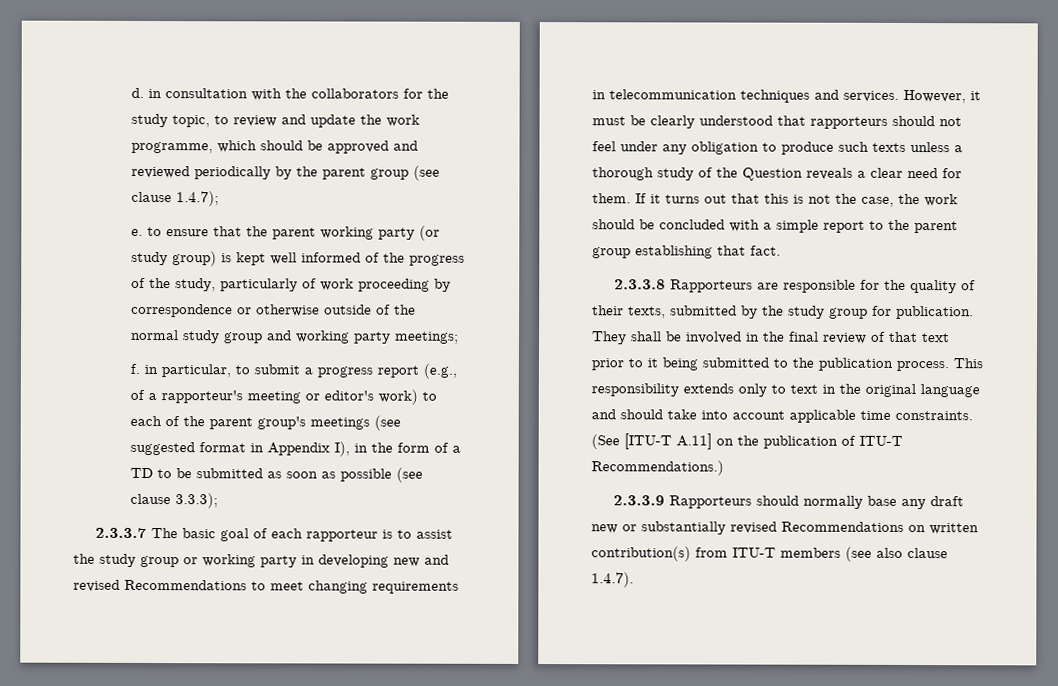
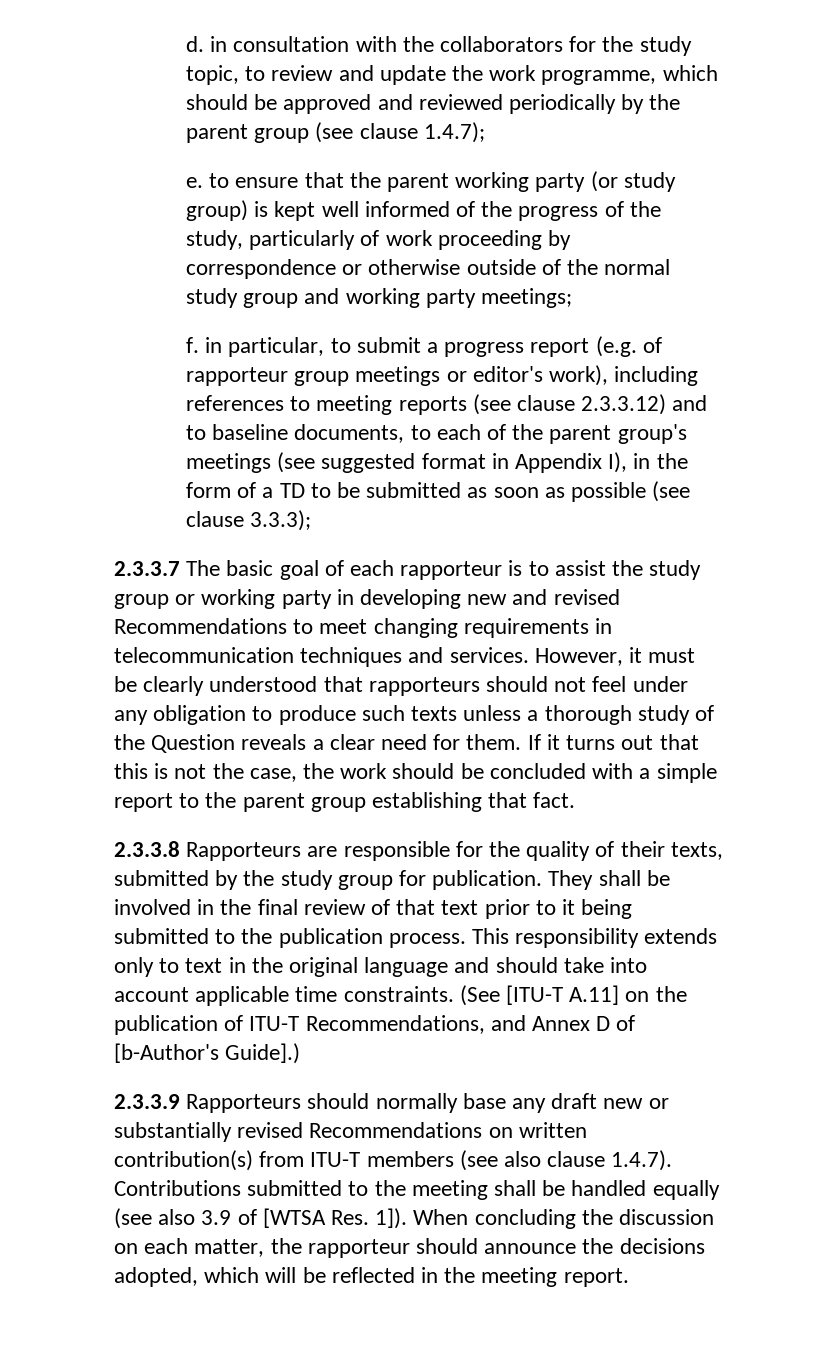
[423,363,458,379] [130,389,419,405] (e.g., of a rapporteur's meeting or editor's work) -> [595,336,662,357] [185,365,699,386] [185,394,708,415] [185,424,405,443] (e.g. of rapporteur group meetings or editor's work), including references to meeting reports (see clause 2.3.3.12) and to baseline documents,
[591,460,724,476] Recommendations.) -> [305,1015,636,1034] [114,1043,301,1064] Recommendations, and Annex D of [b-Author's Guide].)
(634, 580) none -> [114,1180,720,1200] [114,1208,715,1229] [114,1238,705,1258] [114,1267,629,1287] Contributions submitted to the meeting shall be handled equally (see also 3.9 of [WTSA Res. 1]). When concluding the discussion on each matter, the rapporteur should announce the decisions adopted, which will be reflected in the meeting report.

